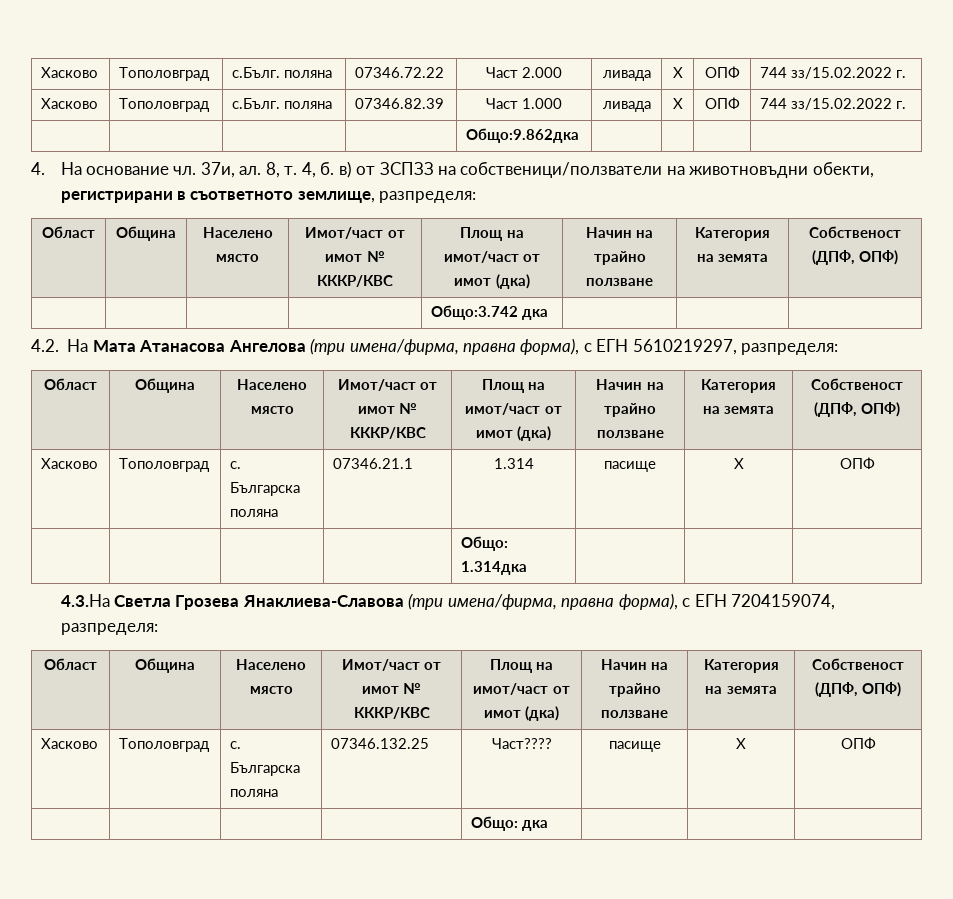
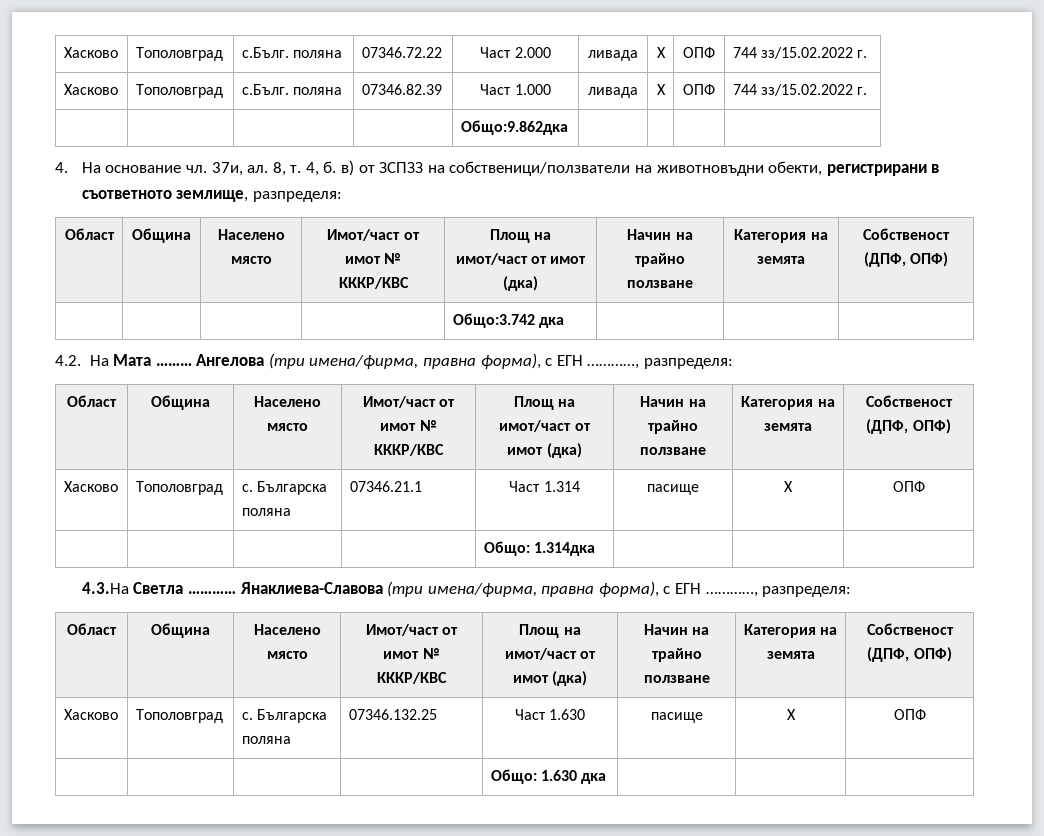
[139,340,226,352] Атанасова -> [155,363,192,366] ………
[632,339,737,355] 5610219297, -> [587,364,640,369] …………,
(414, 463) none -> [509,481,541,492] Част
[175,595,240,610] Грозева -> [187,591,236,594] …………
[731,594,836,610] 7204159074, -> [705,592,758,597] …………,
[491,738,552,749] [608,741,661,752] [736,738,746,749] [840,737,876,749] [471,816,519,831] Част???? | пасище | Х | ОПФ // | | | | Общо: -> [514,709,586,720] [650,712,703,723] [786,709,796,720] [893,709,926,720] [490,769,578,784] Част 1.630 | пасище | Х | ОПФ // | | | | Общо: 1.630

